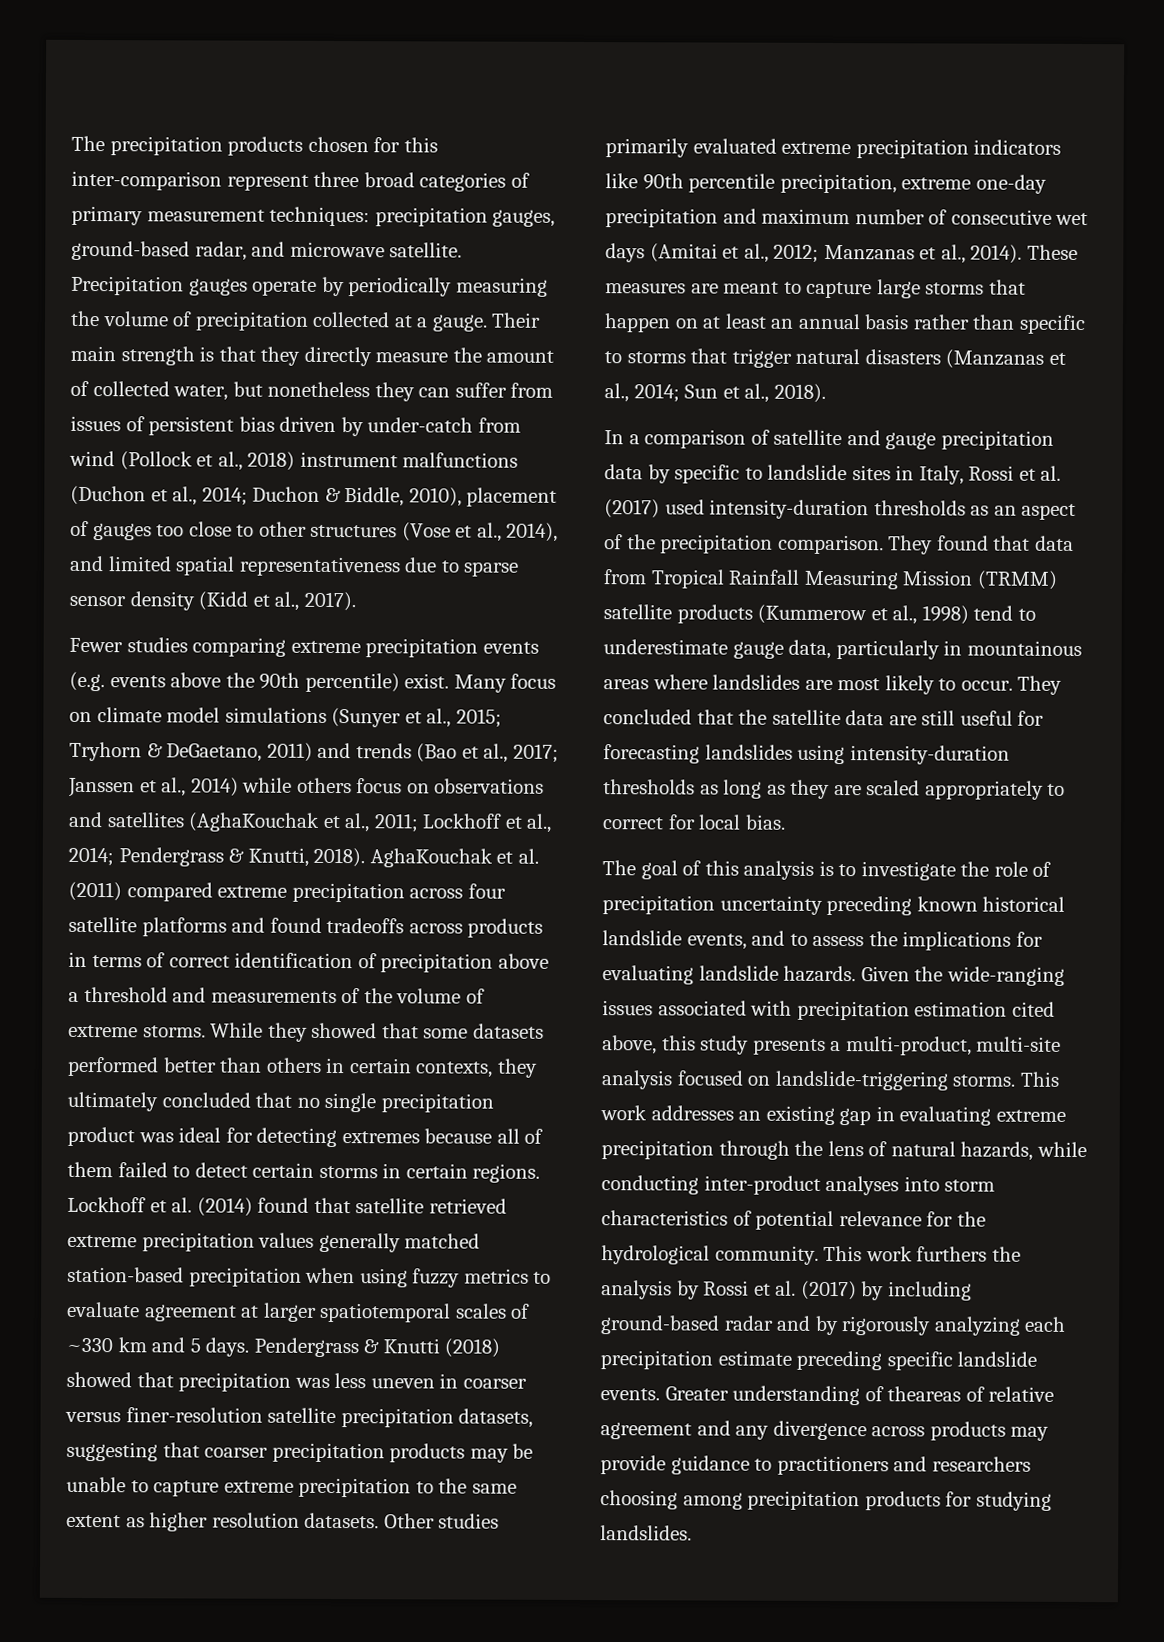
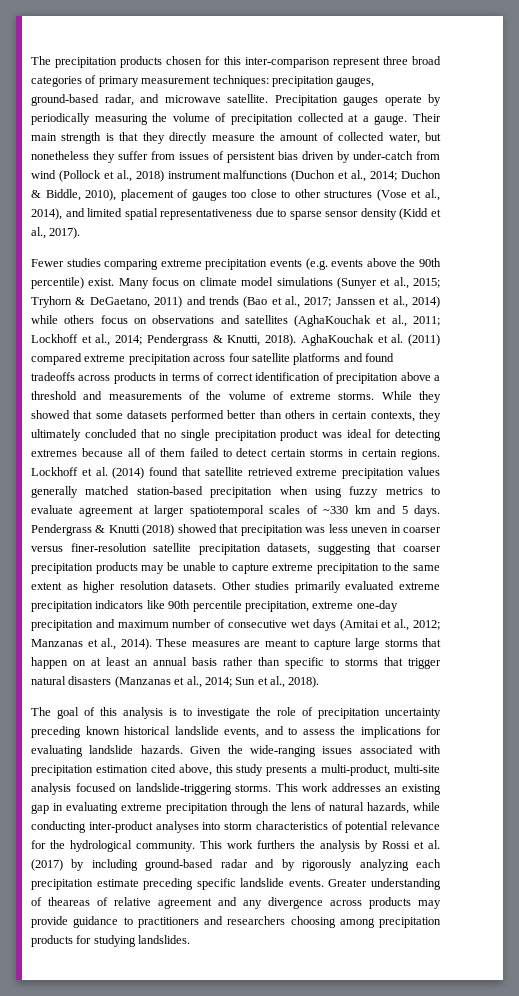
[418,387,451,398] can -> (115, 157) none
[604,429,1054,450] [604,464,1062,485] [604,499,1077,520] [604,534,1074,555] [603,569,1058,590] [603,604,1036,625] [603,639,1082,660] [603,674,1063,695] [603,709,1045,726] [603,744,1010,765] [603,779,1066,800] [602,814,786,830] // In a comparison of satellite and gauge precipitation data by specific to landslide sites in Italy, Rossi et al. (2017) used intensity-duration thresholds as an aspect of the precipitation comparison. They found that data from Tropical Rainfall Measuring Mission (TRMM) satellite products (Kummerow et al., 1998) tend to underestimate gauge data, particularly in mountainous areas where landslides are most likely to occur. They concluded that the satellite data are still useful for forecasting landslides using intensity-duration thresholds as long as they are scaled appropriately to correct for local bias. -> (320, 682) none

